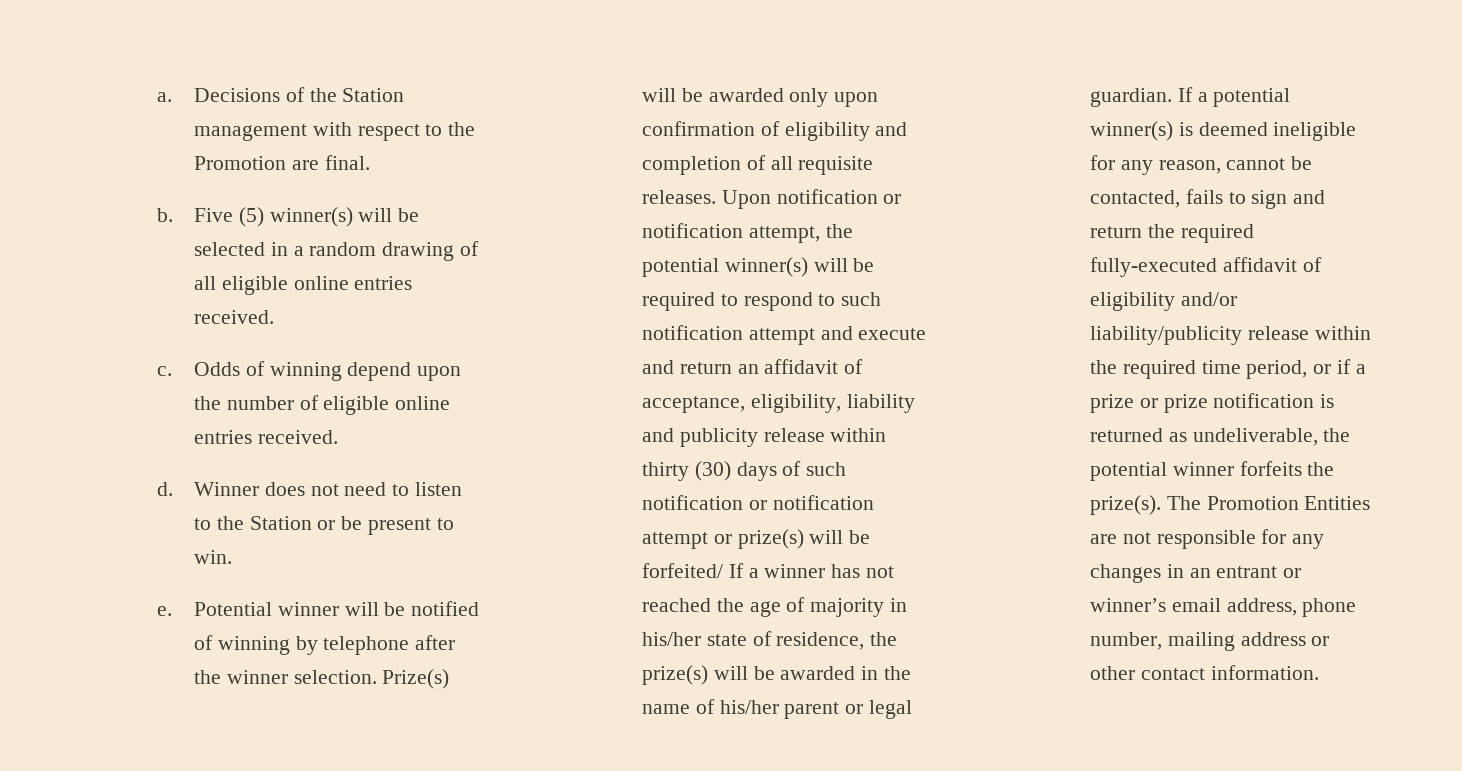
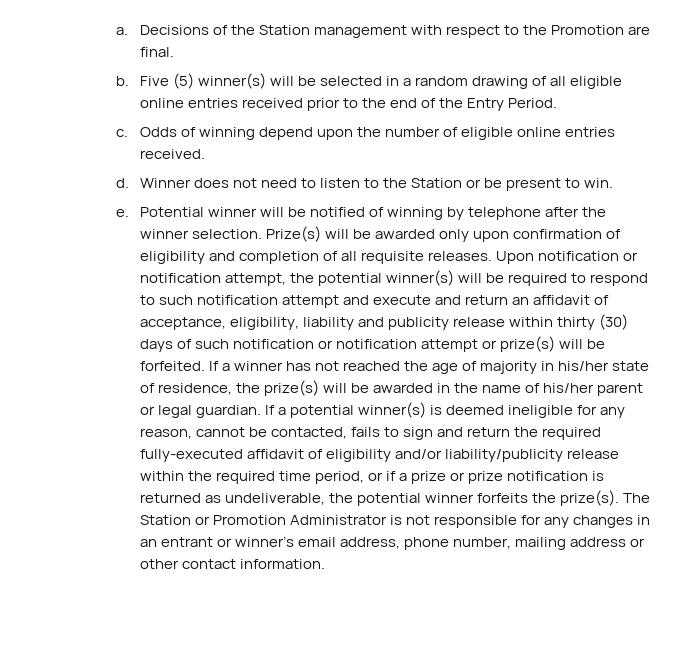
[193,310,274,324] received. -> [241,98,558,111] received prior to the end of the Entry Period.
[641,563,723,578] forfeited/ -> [139,361,205,371] forfeited.
[1206,496,1371,510] [1089,534,1117,544] Promotion Entities are -> [139,515,402,525] Station or Promotion Administrator is

